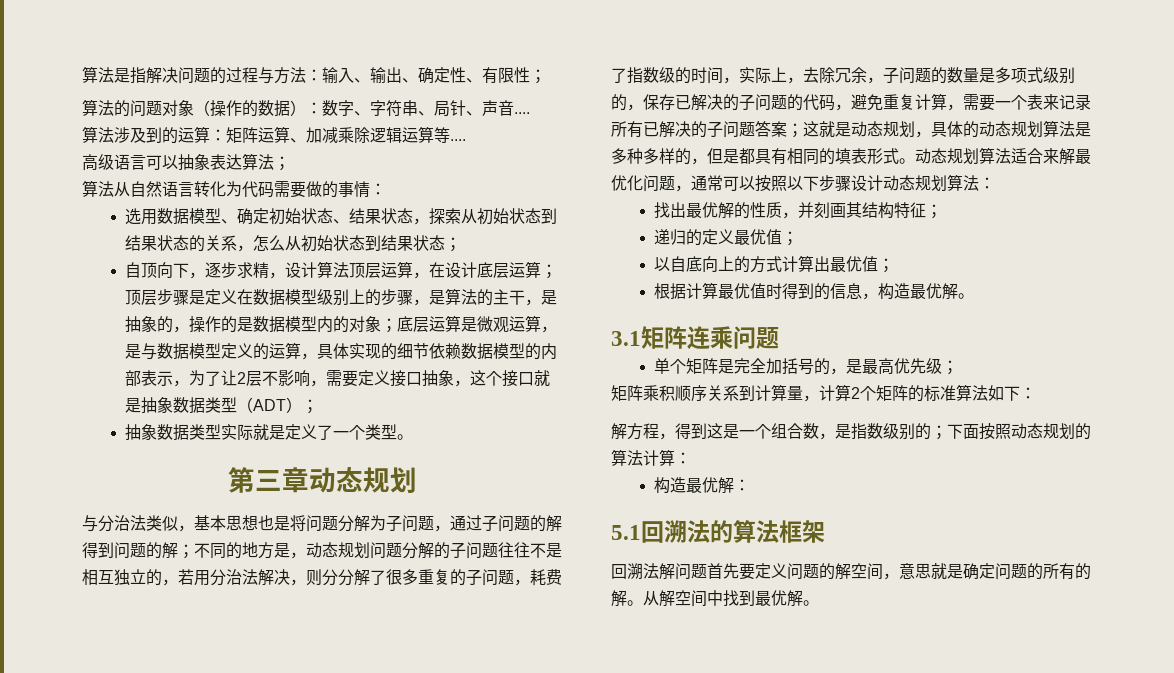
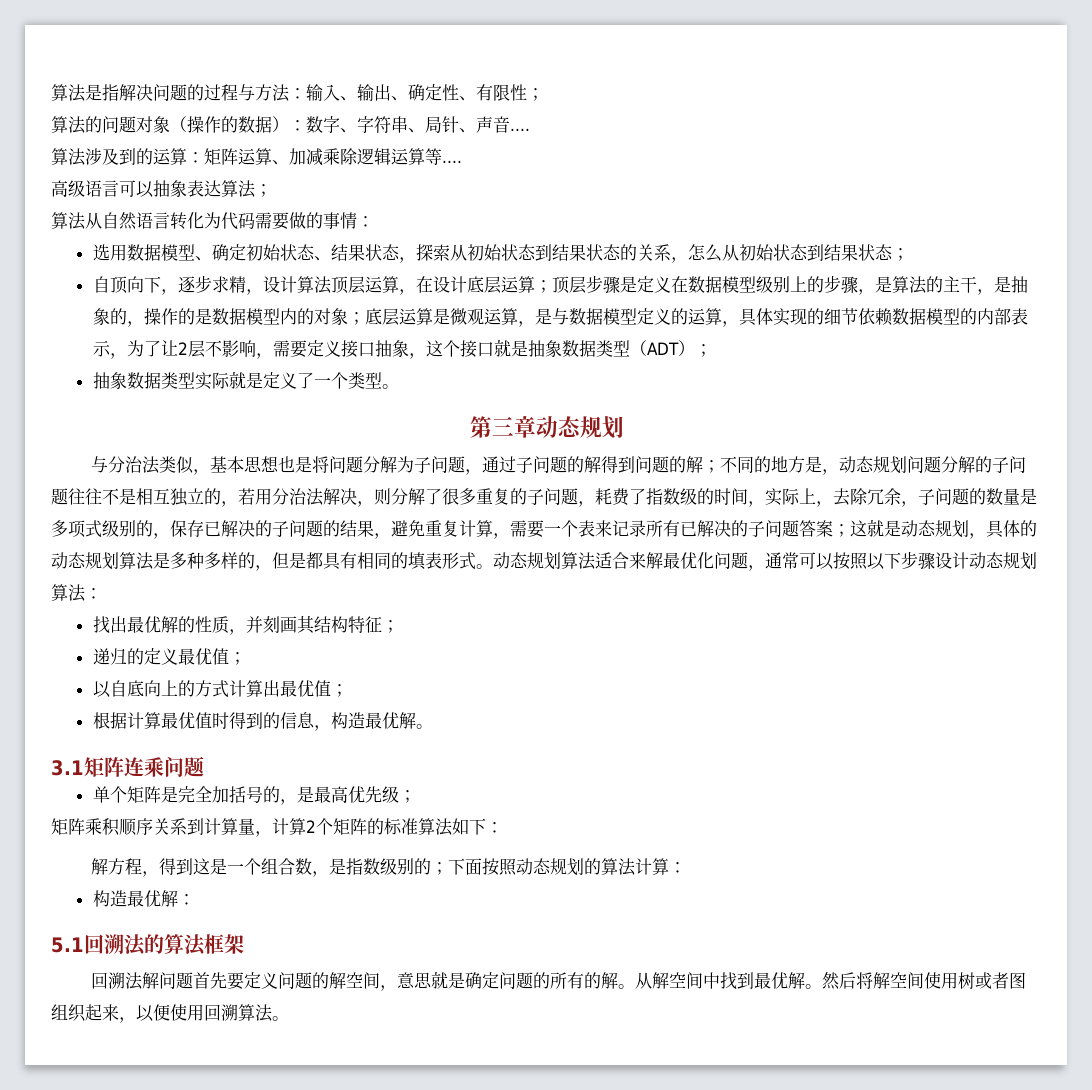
[338,569,354,586] 分 -> (408, 496) none
[803,94,835,111] 代码 -> [340,520,374,537] 结果
(819, 603) none -> [822,972,1027,990] [51,1004,289,1023] 然后将解空间使用树或者图组织起来，以便使用回溯算法。

